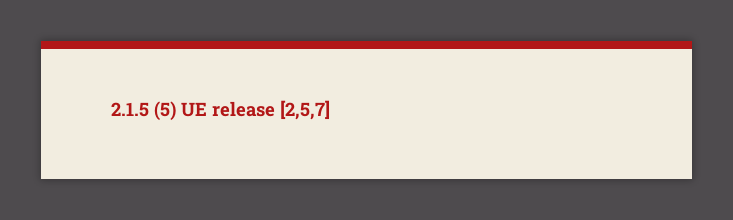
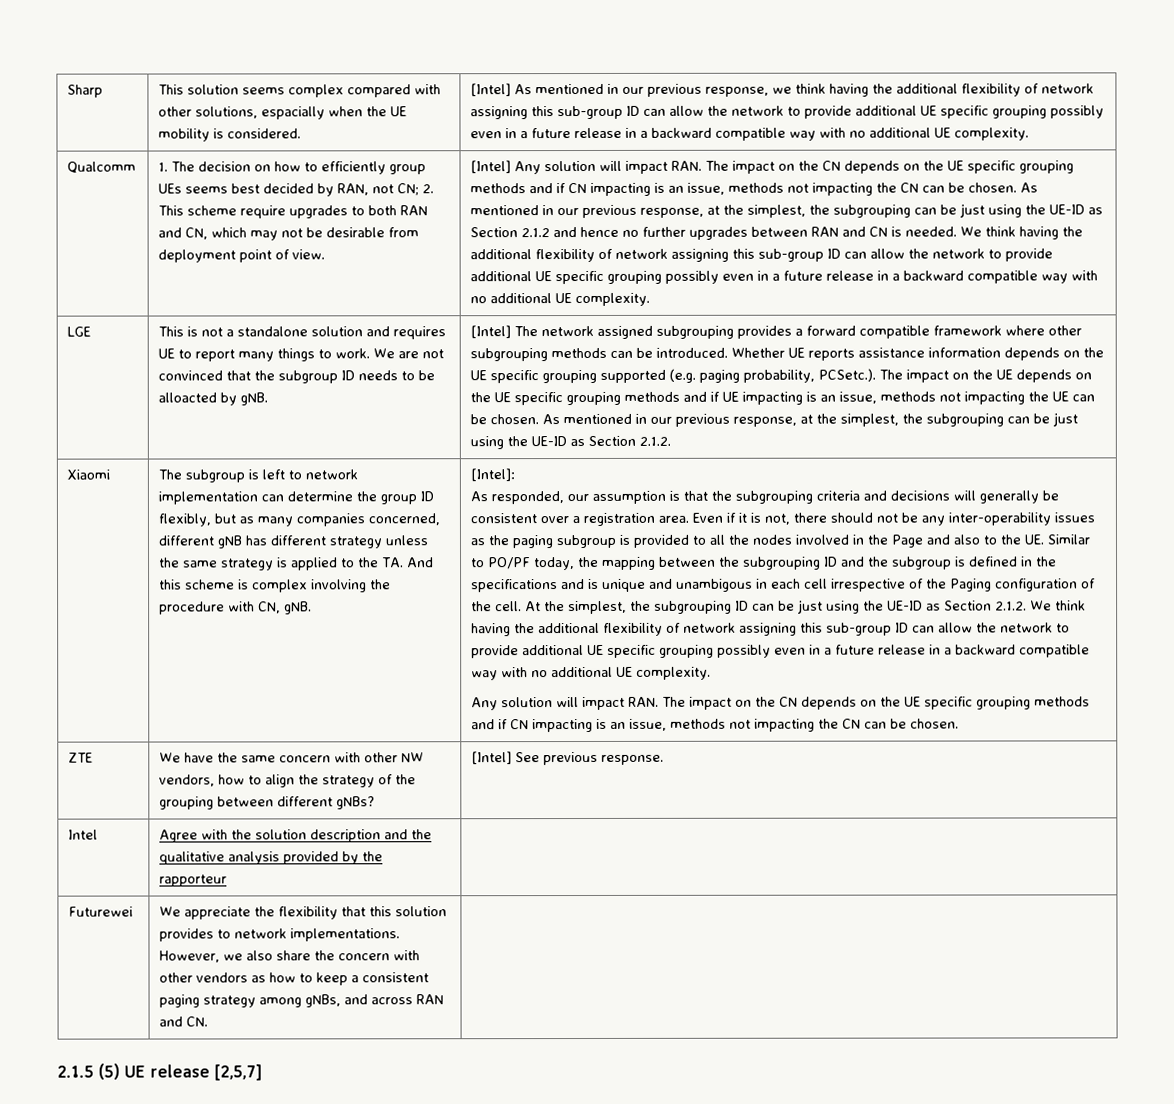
(111, 109) none -> [67,84,104,98] [158,84,442,98] [158,106,408,120] [158,128,302,142] [470,83,1095,97] [470,105,1105,120] [470,127,1030,141] [67,161,137,174] [158,161,427,175] [158,183,435,197] [158,205,429,219] [158,227,420,241] [158,249,326,263] [470,160,1075,175] [470,182,1039,196] [470,203,1104,219] [470,226,1084,240] [470,248,1054,263] [470,270,1099,285] [470,292,651,307] [67,326,92,337] [158,326,447,340] [158,348,445,362] [158,370,436,384] [158,392,269,406] [470,325,1083,339] [470,347,1105,362] [470,368,1093,384] [470,391,1096,406] [470,412,1079,427] [470,435,672,450] [67,469,111,480] [158,469,359,483] [158,491,435,505] [158,513,441,527] [158,535,429,549] [159,557,435,571] [159,579,392,593] [159,601,313,615] [470,468,516,482] [470,490,1060,505] [470,512,1096,527] [470,534,1091,549] [471,556,1058,571] [471,578,1097,593] [471,599,1087,615] [471,622,1071,637] [471,644,1091,659] [471,666,712,681] [471,696,1091,711] [471,718,960,733] [68,752,94,763] [159,752,425,763] [159,774,417,788] [159,796,376,810] [471,751,665,766] [68,829,99,840] [159,829,433,843] [159,851,384,865] [159,874,228,887] [68,906,134,917] [159,906,448,920] [159,928,401,942] [159,950,421,963] [159,972,430,986] [159,994,445,1008] [159,1016,209,1027] Sharp | This solution seems complex compared with other solutions, espacially when the UE mobility is considered. | [Intel] As mentioned in our previous response, we think having the additional flexibility of network assigning this sub-group ID can allow the network to provide additional UE specific grouping possibly even in a future release in a backward compatible way with no additional UE complexity. // Qualcomm | 1. The decision on how to efficiently group UEs seems best decided by RAN, not CN; 2. This scheme require upgrades to both RAN and CN, which may not be desirable from deployment point of view. | [Intel] Any solution will impact RAN. The impact on the CN depends on the UE specific grouping methods and if CN impacting is an issue, methods not impacting the CN can be chosen. As mentioned in our previous response, at the simplest, the subgrouping can be just using the UE-ID as Section 2.1.2 and hence no further upgrades between RAN and CN is needed. We think having the additional flexibility of network assigning this sub-group ID can allow the network to provide additional UE specific grouping possibly even in a future release in a backward compatible way with no additional UE complexity. // LGE | This is not a standalone solution and requires UE to report many things to work. We are not convinced that the subgroup ID needs to be alloacted by gNB. | [Intel] The network assigned subgrouping provides a forward compatible framework where other subgrouping methods can be introduced. Whether UE reports assistance information depends on the UE specific grouping supported (e.g. paging probability, PCSetc.). The impact on the UE depends on the UE specific grouping methods and if UE impacting is an issue, methods not impacting the UE can be chosen. As mentioned in our previous response, at the simplest, the subgrouping can be just using the UE-ID as Section 2.1.2. // Xiaomi | The subgroup is left to network implementation can determine the group ID flexibly, but as many companies concerned, different gNB has different strategy unless the same strategy is applied to the TA. And this scheme is complex involving the procedure with CN, gNB. | [Intel]: // As responded, our assumption is that the subgrouping criteria and decisions will generally be consistent over a registration area. Even if it is not, there should not be any inter-operability issues as the paging subgroup is provided to all the nodes involved in the Page and also to the UE. Similar to PO/PF today, the mapping between the subgrouping ID and the subgroup is defined in the specifications and is unique and unambigous in each cell irrespective of the Paging configuration of the cell. At the simplest, the subgrouping ID can be just using the UE-ID as Section 2.1.2. We think having the additional flexibility of network assigning this sub-group ID can allow the network to provide additional UE specific grouping possibly even in a future release in a backward compatible way with no additional UE complexity. // Any solution will impact RAN. The impact on the CN depends on the UE specific grouping methods and if CN impacting is an issue, methods not impacting the CN can be chosen. // ZTE | We have the same concern with other NW vendors, how to align the strategy of the grouping between different gNBs? | [Intel] See previous response. // Intel | Agree with the solution description and the qualitative analysis provided by the rapporteur | // Futurewei | We appreciate the flexibility that this solution provides to network implementations. However, we also share the concern with other vendors as how to keep a consistent paging strategy among gNBs, and across RAN and CN. | //

